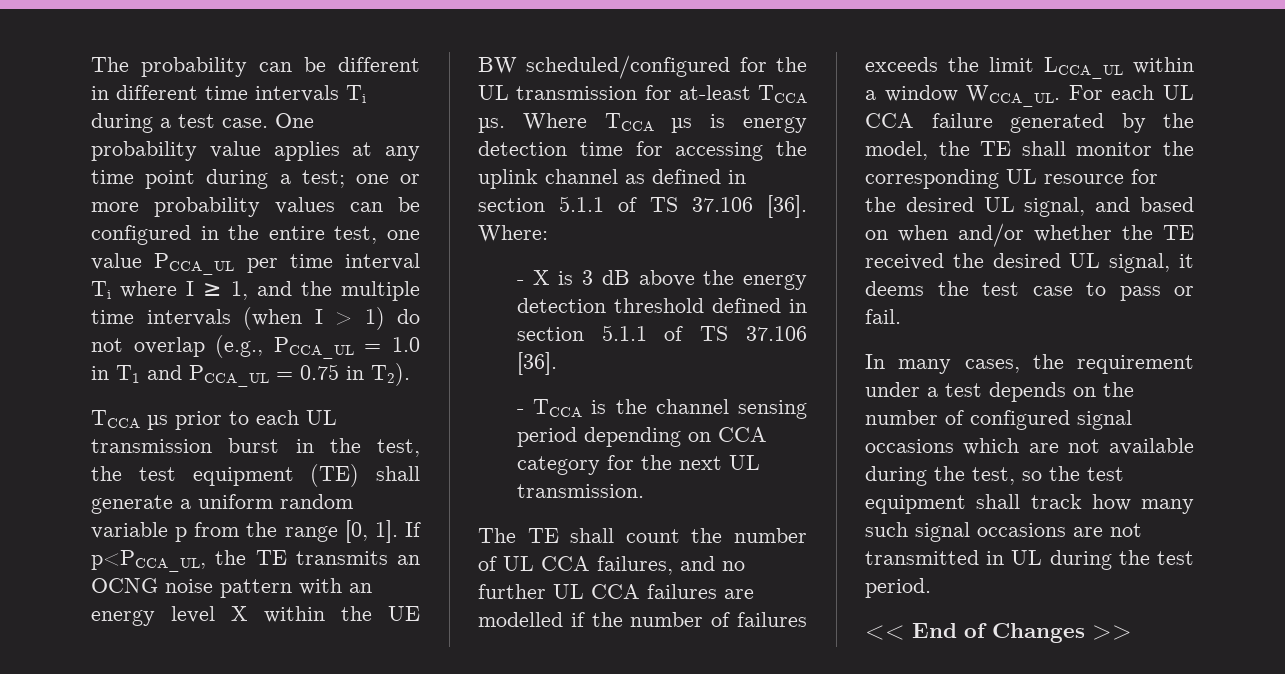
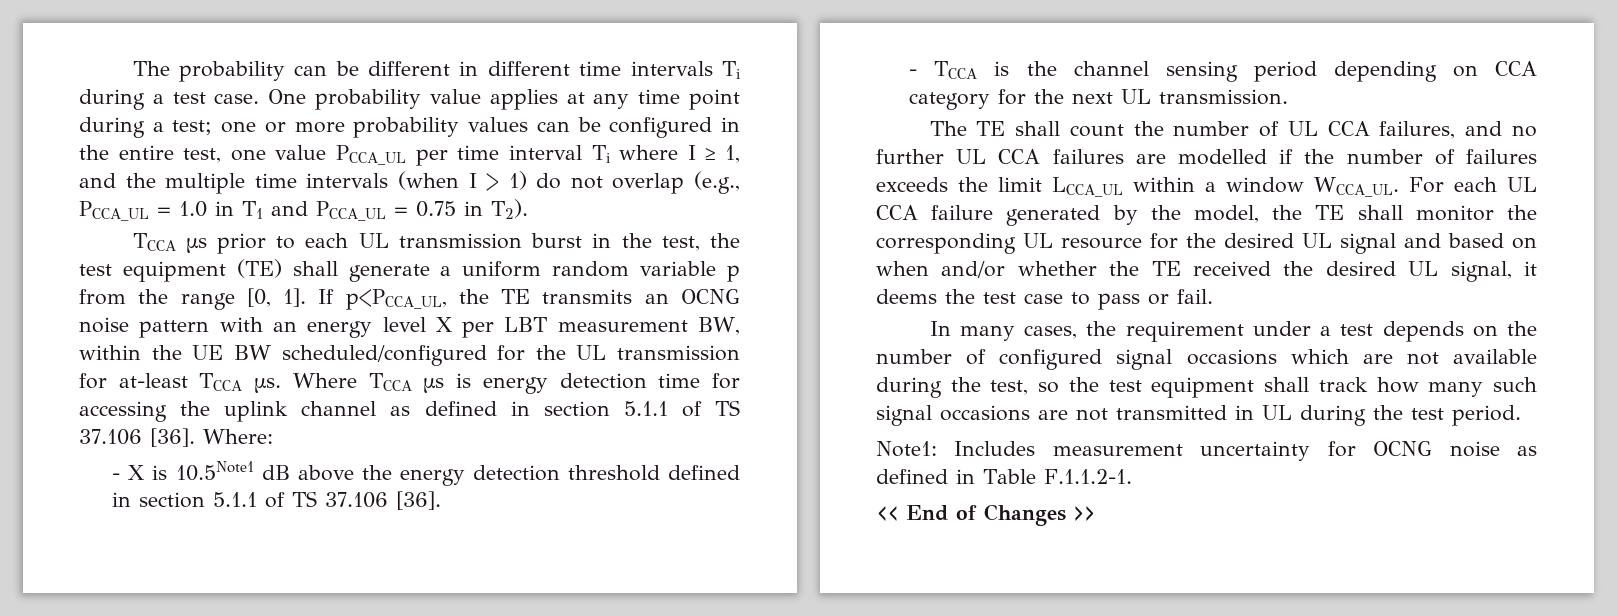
(248, 613) none -> [462,317,741,338] per LBT measurement BW,
[582,270,594,285] 3 -> [175,461,254,481] 10.5Note1
[1024,197,1086,217] signal, -> [1340,233,1396,254] signal
(931, 588) none -> [876,441,1537,461] [876,469,1132,484] // Note1: Includes measurement uncertainty for OCNG noise as defined in Table F.1.1.2-1.

